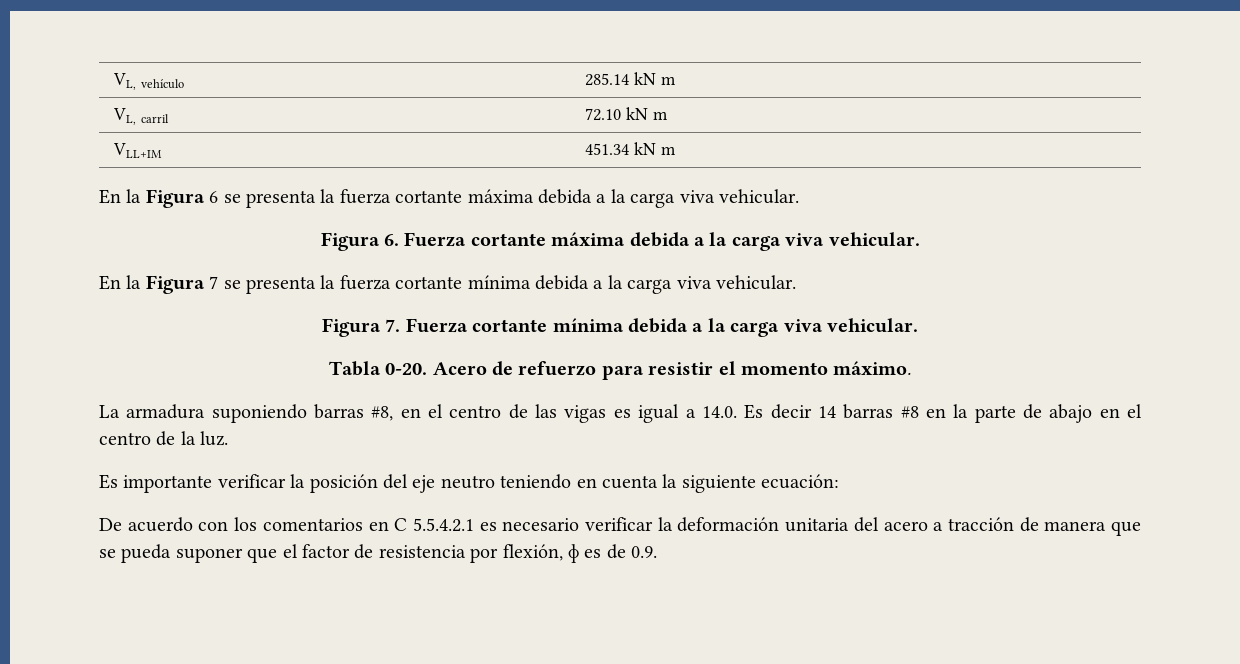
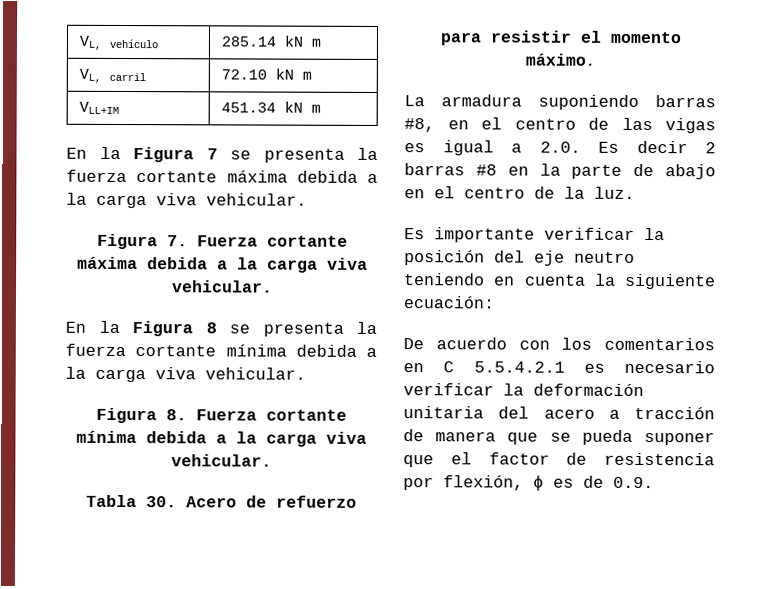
[209,191,219,203] 6 -> [206,148,218,160] 7
[383,234,399,246] 6. -> [166,235,188,247] 7.
[209,276,219,289] 7 -> [205,322,217,334] 8
[385,319,401,332] 7. -> [165,409,187,421] 8.
[385,363,428,375] 0-20. -> [145,496,177,508] 30.
[701,406,737,418] 14.0. -> [539,141,581,153] 2.0.
[817,406,836,418] 14 -> [705,142,716,154] 2

